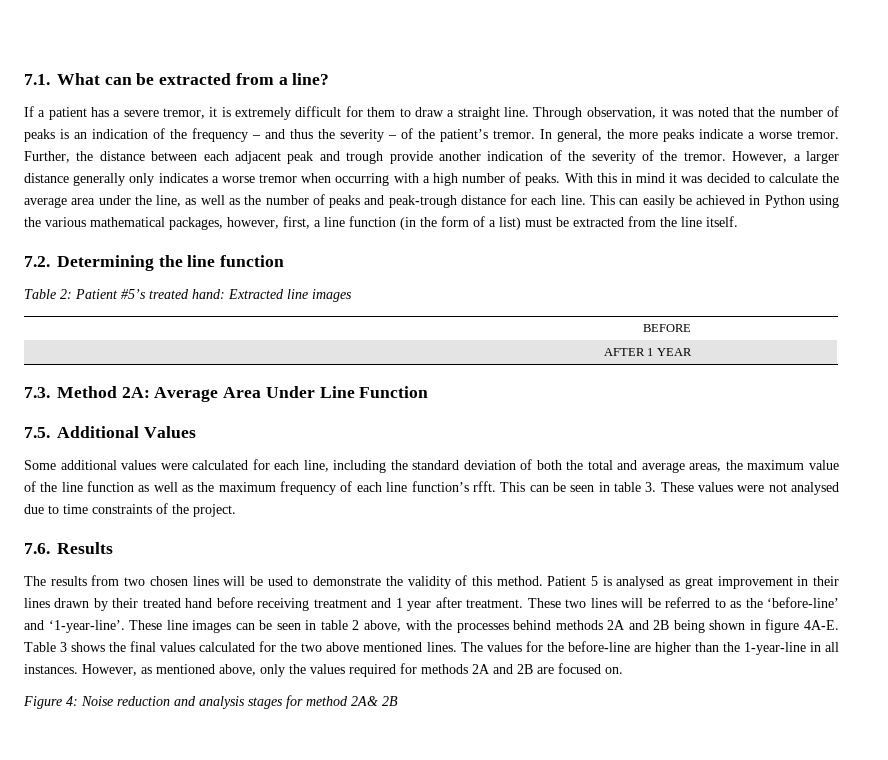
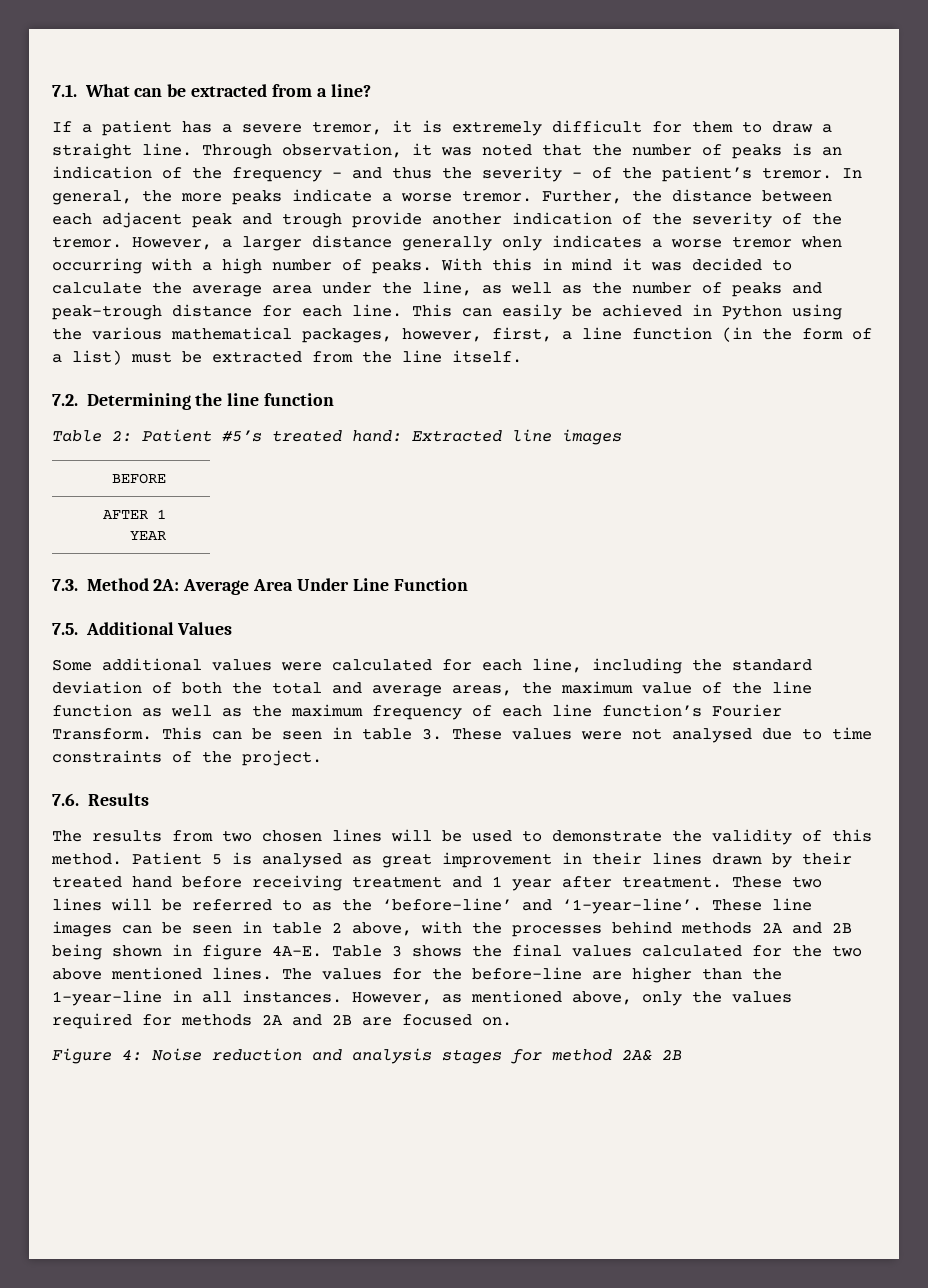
[472,481,496,492] rfft. -> [712,704,782,717] [52,728,152,740] Fourier Transform.

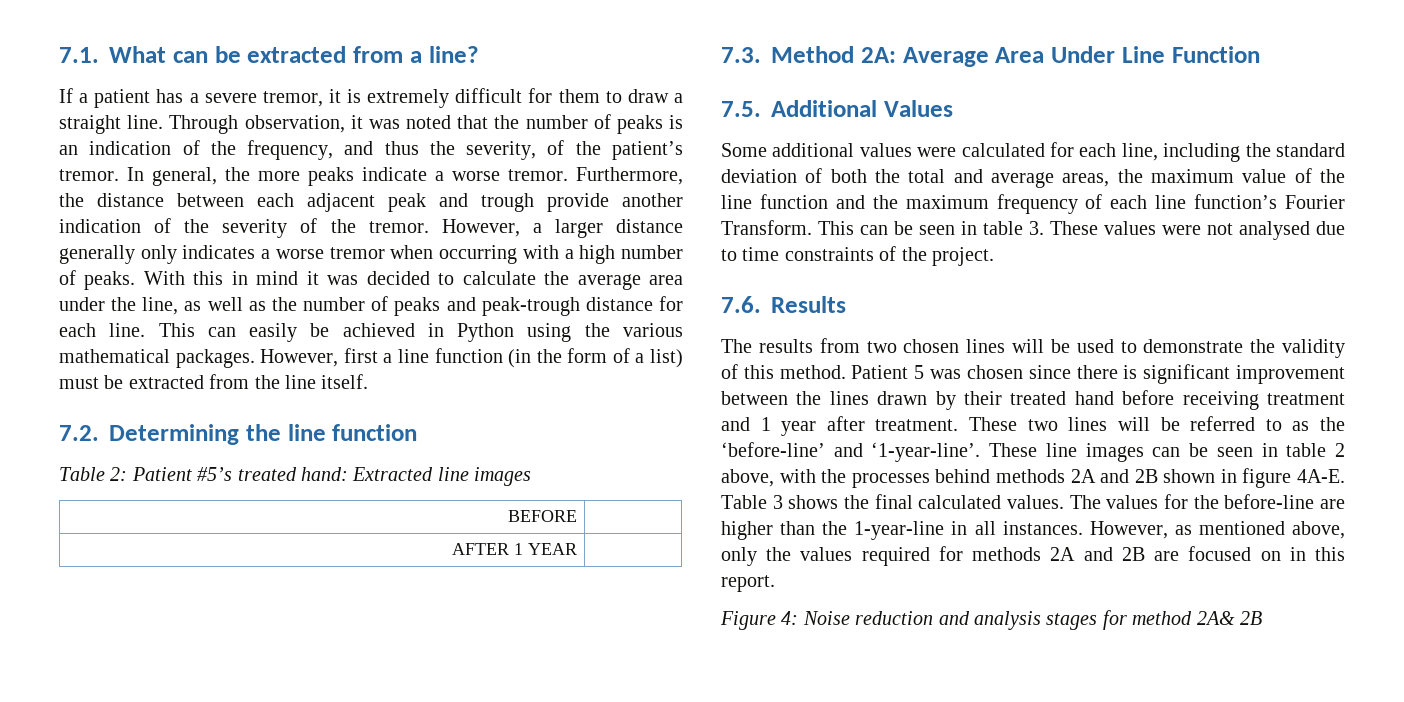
[232,167,342,182] frequency – -> [247,140,334,160] frequency,
[482,166,582,182] severity – -> [466,141,537,160] severity,
[542,190,622,204] Further, -> [576,167,683,185] Furthermore,
[302,327,552,343] packages, however, first, -> [175,348,378,368] packages. However, first
[142,705,242,717] as well as -> [835,195,865,209] and
[232,852,642,868] is analysed as great improvement in their -> [930,364,1345,384] [721,391,822,405] was chosen since there is significant improvement between the
[52,944,102,960] being -> (1158, 476) none
[572,945,862,957] [52,967,272,980] values calculated for the two above mentioned lines. -> [918,495,1064,509] calculated values.
[482,1017,512,1026] on. -> [1260,547,1345,561] [721,575,775,592] on in this report.

